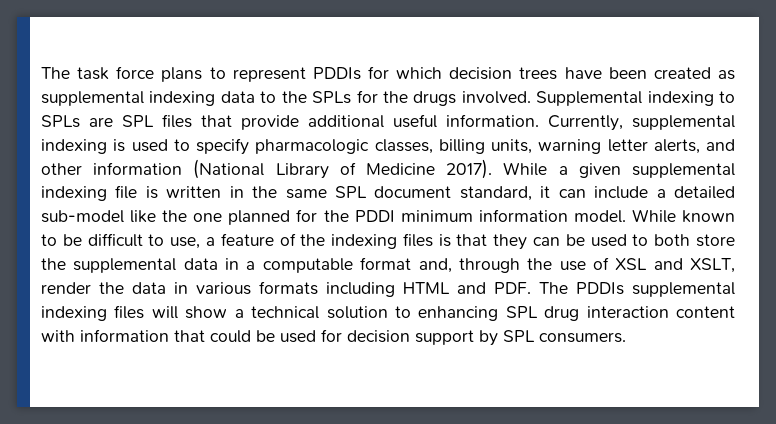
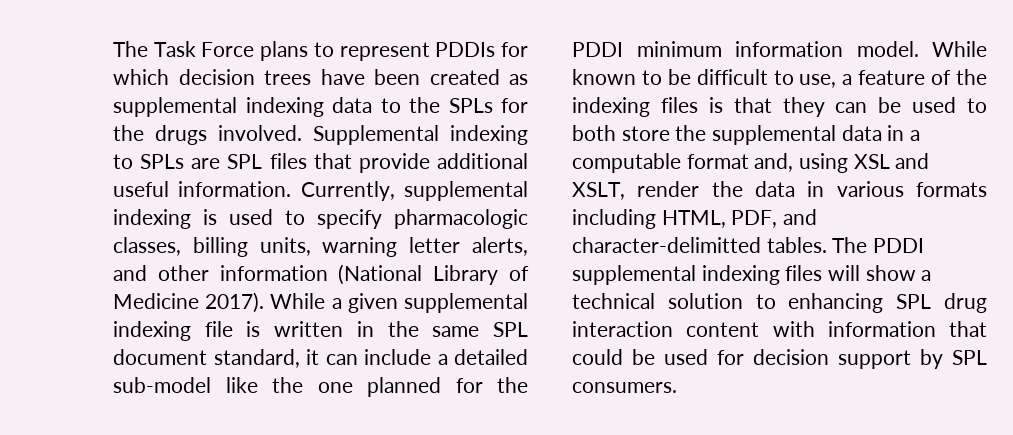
[41,66,155,80] The task force -> [113,41,255,57] The Task Force
[458,257,609,273] through the use of -> [799,153,849,173] using
[403,282,624,295] HTML and PDF. The PDDIs -> [661,209,818,228] [572,237,925,253] HTML, PDF, and character-delimitted tables. The PDDI

